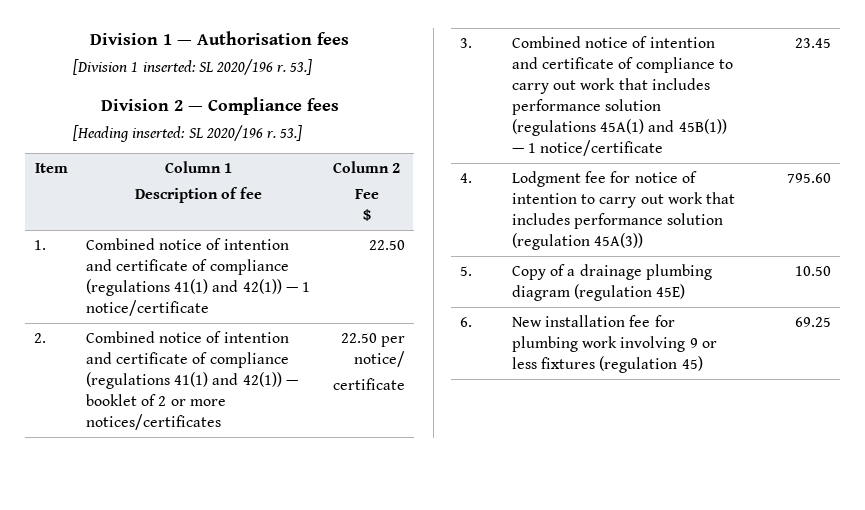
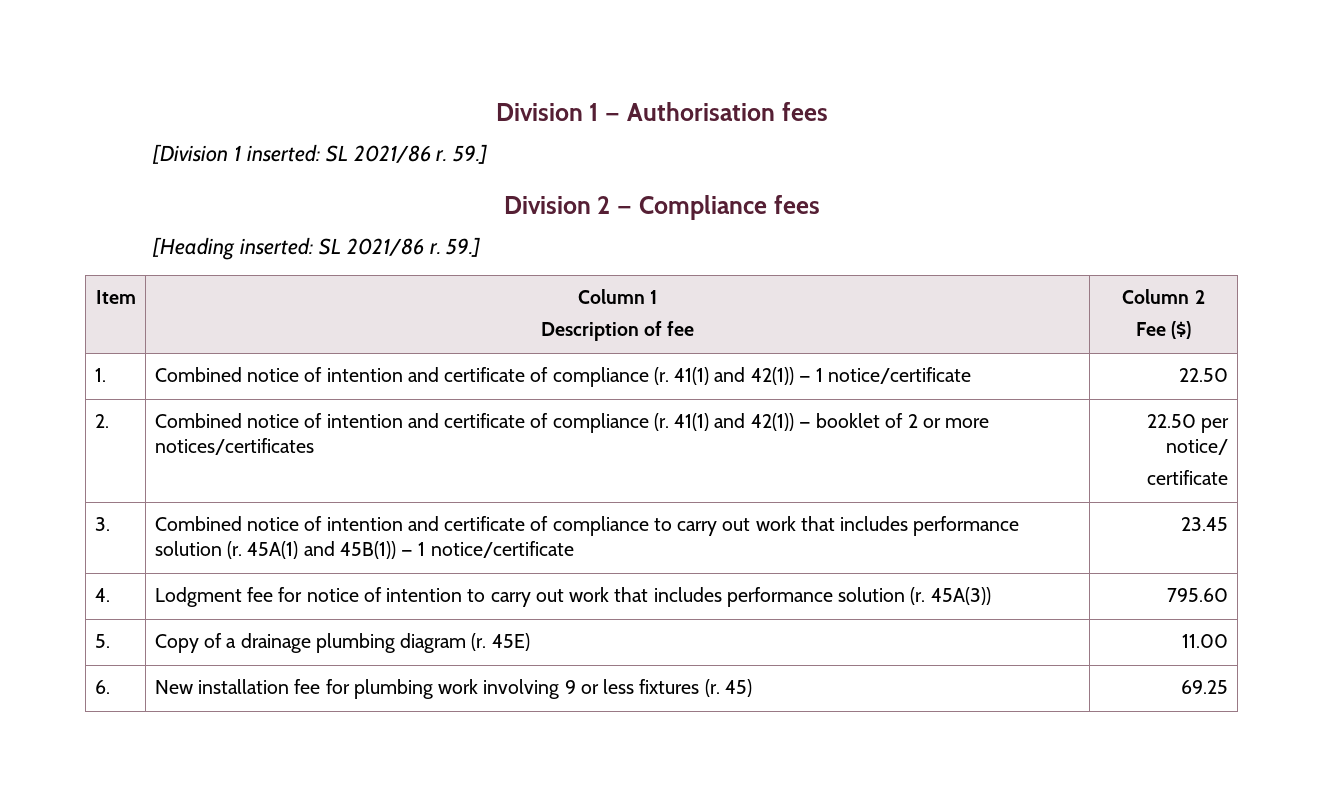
[215,59,313,75] 2020/196 r. 53.] -> [353,144,488,164] 2021/86 r. 59.]
[205,125,303,141] 2020/196 r. 53.] -> [346,237,481,257] 2021/86 r. 59.]
[362,209,371,221] // $ -> [1171,321,1192,339] ($)
[86,279,171,296] (regulations -> [653,367,669,385] (r.
[86,372,171,389] (regulations -> [653,413,669,431] (r.
[512,119,597,136] (regulations -> [226,541,242,559] (r.
[512,233,591,250] (regulation -> [910,587,926,605] (r.
[574,284,653,301] (regulation -> [471,633,487,651] (r.
[794,266,831,276] 10.50 -> [1182,634,1229,648] 11.00
[599,356,678,373] (regulation -> [704,679,720,697] (r.

